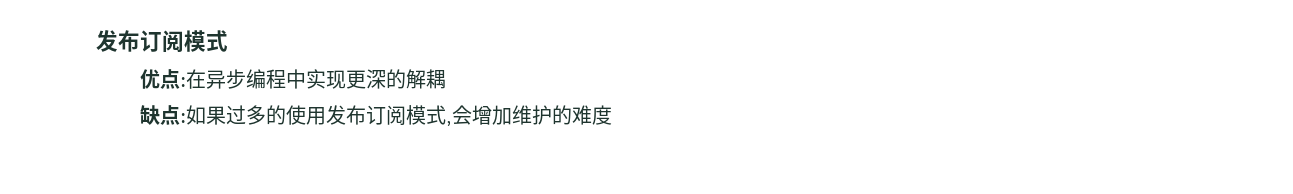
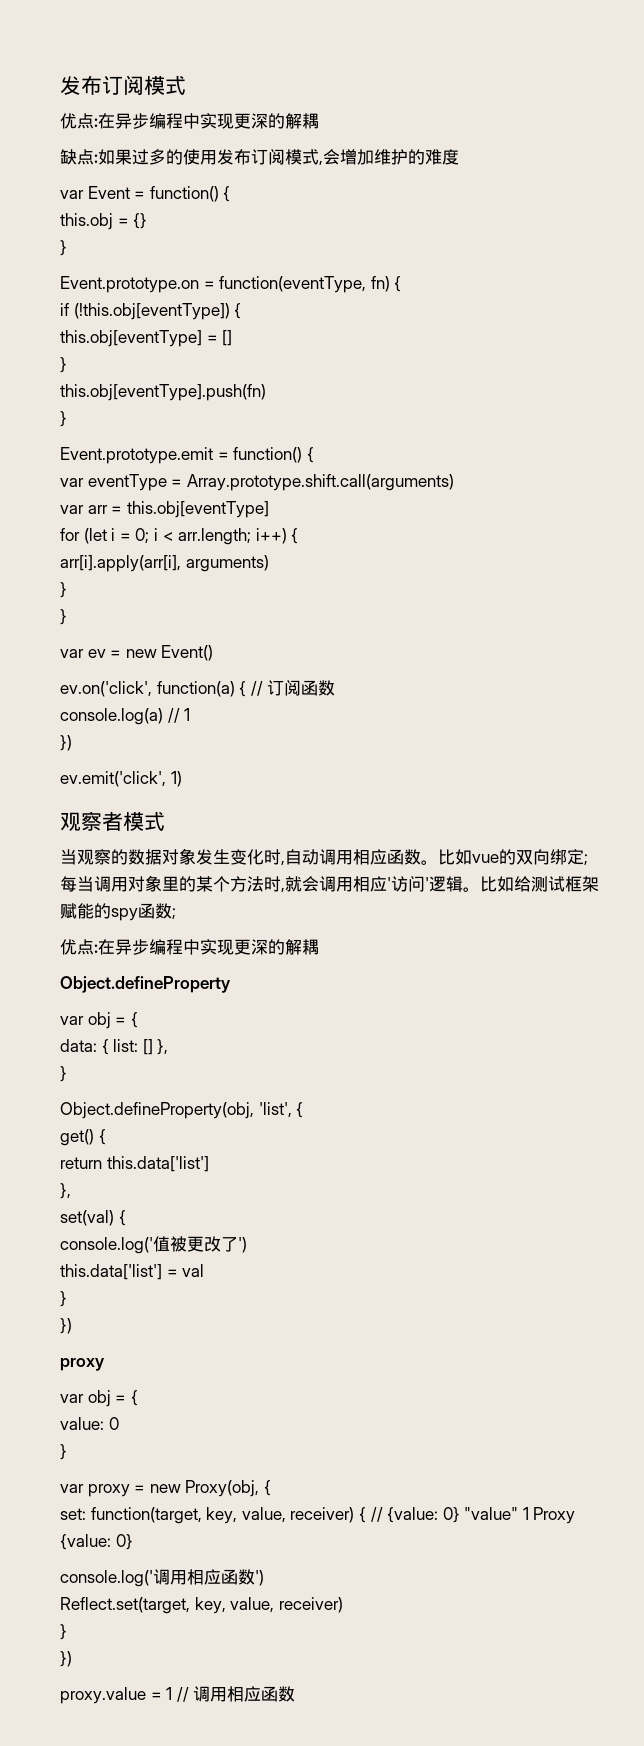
(612, 115) none -> [60,186,231,202] [60,213,148,230] [60,240,67,256] [60,276,402,293] [60,303,242,320] [60,330,233,347] [60,357,67,373] [60,384,266,401] [60,411,67,427] [60,447,314,464] [60,474,454,491] [60,501,269,518] [60,528,299,545] [60,555,269,572] [60,582,67,598] [60,609,67,625] [60,645,214,661] [60,680,336,697] [60,708,191,725] [60,735,72,751] [60,771,182,787] [60,811,165,831] [60,848,588,866] [60,875,599,893] [60,903,176,921] [60,939,319,955] [60,976,231,993] [60,1012,138,1029] [60,1039,169,1055] [60,1066,67,1082] [60,1102,304,1119] [60,1129,106,1146] [60,1156,209,1172] [60,1183,71,1199] [60,1210,126,1226] [60,1236,247,1254] [60,1264,205,1280] [60,1291,67,1307] [60,1318,72,1334] [60,1358,105,1371] [60,1390,138,1407] [60,1417,119,1430] [60,1444,67,1460] [60,1480,271,1497] [60,1507,576,1524] [60,1534,133,1550] [60,1569,264,1587] [60,1597,343,1614] [60,1624,67,1640] [60,1651,72,1667] [60,1686,296,1704] // var Event = function() { // this.obj = {} // } // Event.prototype.on = function(eventType, fn) { // if (!this.obj[eventType]) { // this.obj[eventType] = [] // } // this.obj[eventType].push(fn) // } // Event.prototype.emit = function() { // var eventType = Array.prototype.shift.call(arguments) // var arr = this.obj[eventType] // for (let i = 0; i < arr.length; i++) { // arr[i].apply(arr[i], arguments) // } // } // var ev = new Event() // ev.on('click', function(a) { // 订阅函数 // console.log(a) // 1 // }) // ev.emit('click', 1) // 观察者模式 // 当观察的数据对象发生变化时,自动调用相应函数。比如vue的双向绑定;每当调用对象里的某个方法时,就会调用相应'访问'逻辑。比如给测试框架赋能的spy函数; // 优点:在异步编程中实现更深的解耦 // Object.defineProperty // var obj = { // data: { list: [] }, // } // Object.defineProperty(obj, 'list', { // get() { // return this.data['list'] // }, // set(val) { // console.log('值被更改了') // this.data['list'] = val // } // }) // proxy // var obj = { // value: 0 // } // var proxy = new Proxy(obj, { // set: function(target, key, value, receiver) { // {value: 0} "value" 1 Proxy {value: 0} // console.log('调用相应函数') // Reflect.set(target, key, value, receiver) // } // }) // proxy.value = 1 // 调用相应函数

